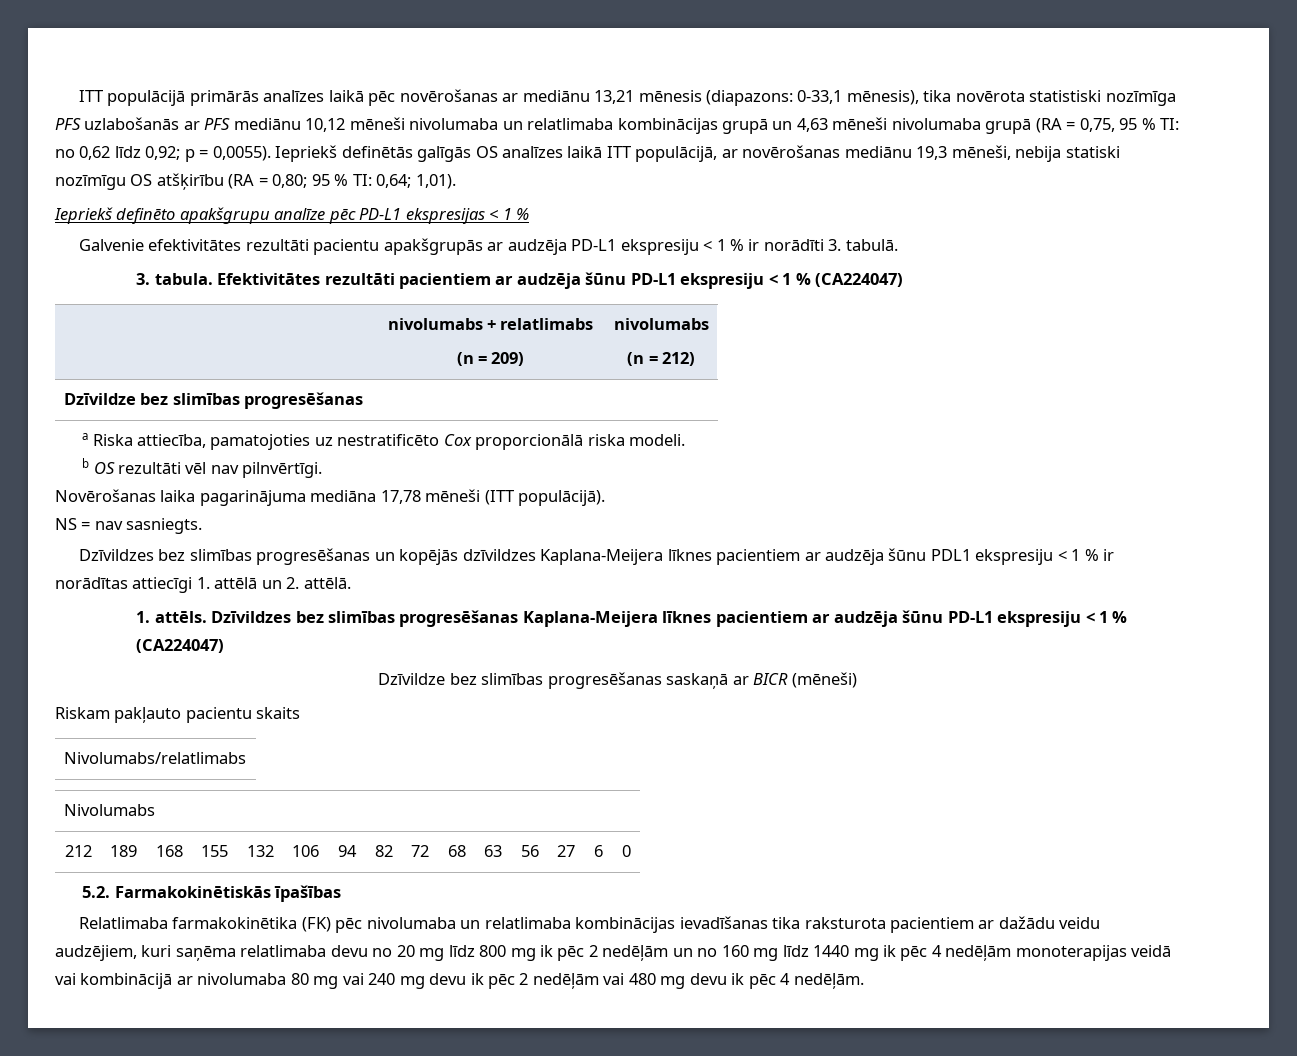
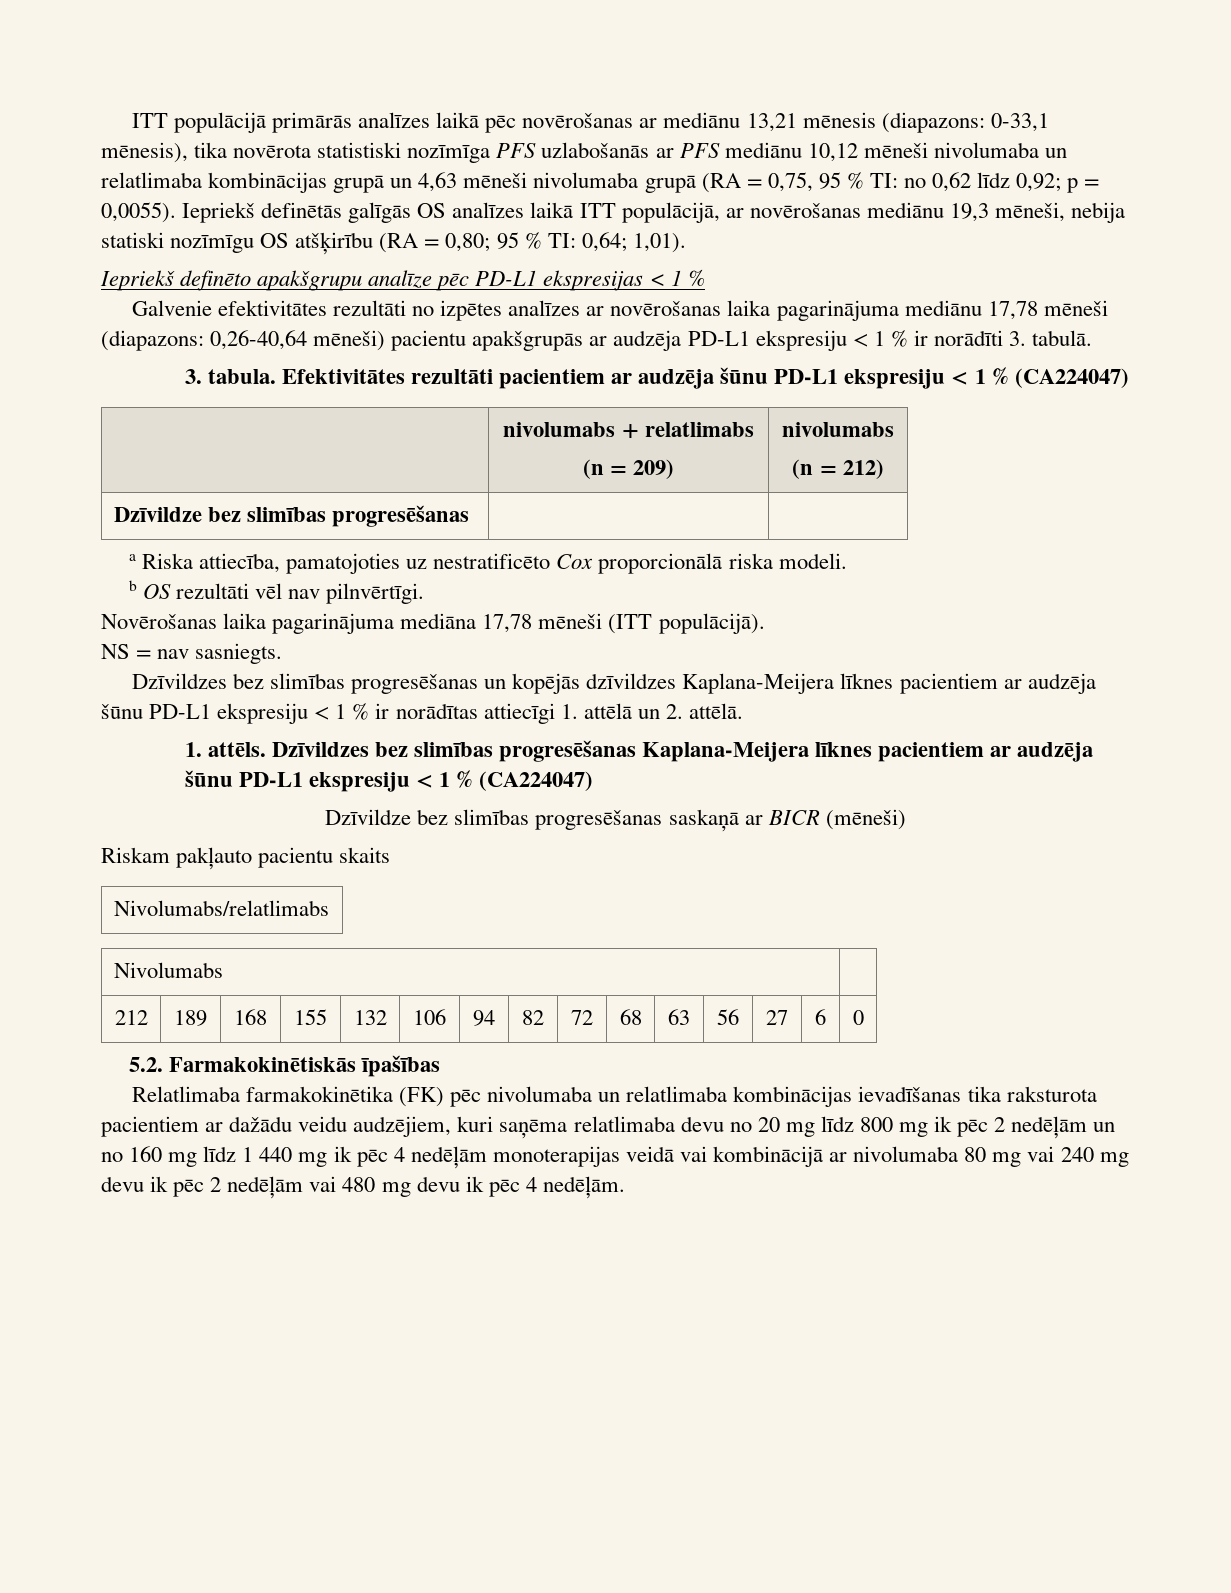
(309, 245) none -> [412,300,1108,321] [101,330,386,351] no izpētes analīzes ar novērošanas laika pagarinājuma mediānu 17,78 mēneši (diapazons: 0,26-40,64 mēneši)
[930,549,971,561] PDL1 -> [149,704,212,719] PD-L1
[813,945,850,957] 1440 -> [242,1147,293,1162] 1 440

